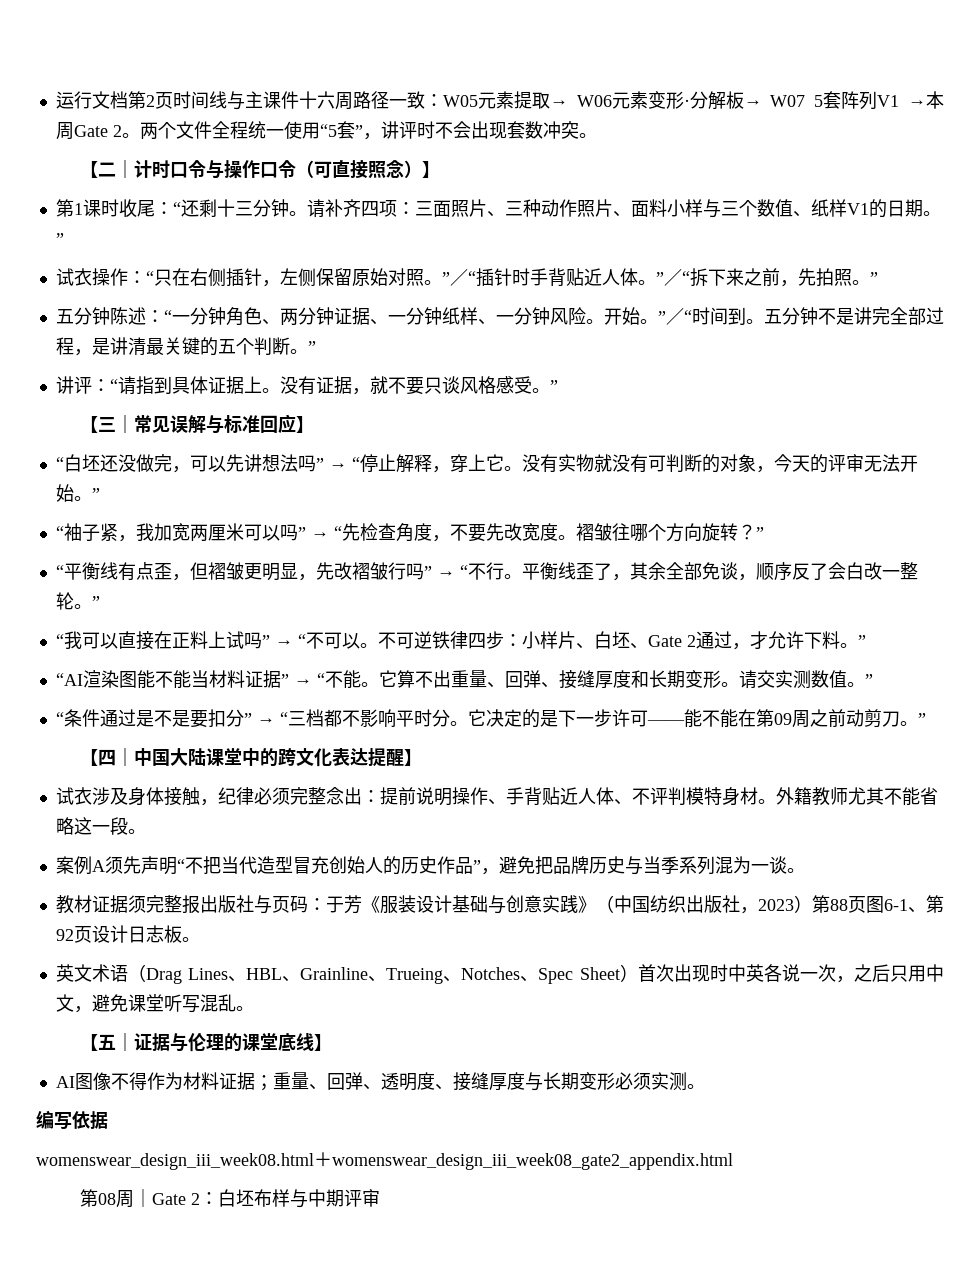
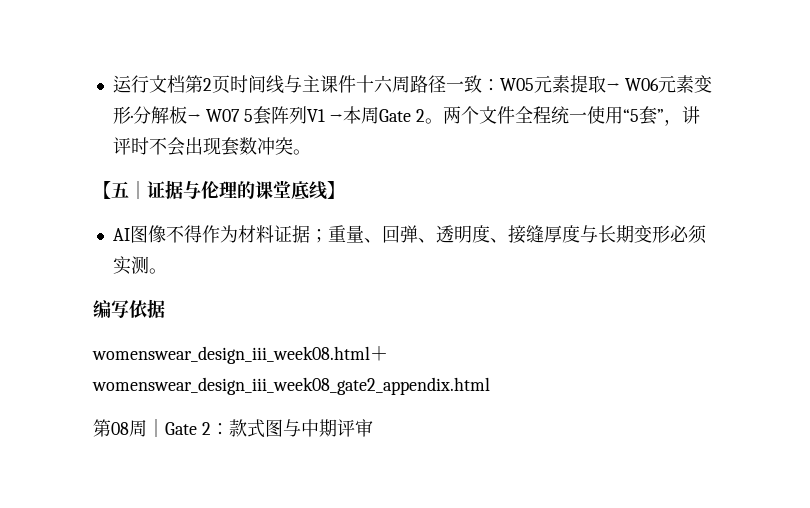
[79,160,440,179] [55,199,941,218] [55,233,64,245] [55,268,878,287] [55,307,944,326] [55,337,316,356] [55,376,558,395] [79,414,314,434] [55,454,918,473] [55,484,100,502] [55,523,764,542] [55,562,918,581] [55,592,100,610] [55,631,866,650] [55,670,873,689] [55,709,926,728] [79,747,422,767] [55,787,938,806] [55,817,146,835] [55,856,805,875] [55,895,944,914] [55,925,200,943] [55,964,945,984] [55,994,254,1013] // 【二｜计时口令与操作口令（可直接照念）】 // 第1课时收尾：“还剩十三分钟。请补齐四项：三面照片、三种动作照片、面料小样与三个数值、纸样V1的日期。” // 试衣操作：“只在右侧插针，左侧保留原始对照。”／“插针时手背贴近人体。”／“拆下来之前，先拍照。” // 五分钟陈述：“一分钟角色、两分钟证据、一分钟纸样、一分钟风险。开始。”／“时间到。五分钟不是讲完全部过程，是讲清最关键的五个判断。” // 讲评：“请指到具体证据上。没有证据，就不要只谈风格感受。” // 【三｜常见误解与标准回应】 // “白坯还没做完，可以先讲想法吗” → “停止解释，穿上它。没有实物就没有可判断的对象，今天的评审无法开始。” // “袖子紧，我加宽两厘米可以吗” → “先检查角度，不要先改宽度。褶皱往哪个方向旋转？” // “平衡线有点歪，但褶皱更明显，先改褶皱行吗” → “不行。平衡线歪了，其余全部免谈，顺序反了会白改一整轮。” // “我可以直接在正料上试吗” → “不可以。不可逆铁律四步：小样片、白坯、Gate 2通过，才允许下料。” // “AI渲染图能不能当材料证据” → “不能。它算不出重量、回弹、接缝厚度和长期变形。请交实测数值。” // “条件通过是不是要扣分” → “三档都不影响平时分。它决定的是下一步许可——能不能在第09周之前动剪刀。” // 【四｜中国大陆课堂中的跨文化表达提醒】 // 试衣涉及身体接触，纪律必须完整念出：提前说明操作、手背贴近人体、不评判模特身材。外籍教师尤其不能省略这一段。 // 案例A须先声明“不把当代造型冒充创始人的历史作品”，避免把品牌历史与当季系列混为一谈。 // 教材证据须完整报出版社与页码：于芳《服装设计基础与创意实践》（中国纺织出版社，2023）第88页图6-1、第92页设计日志板。 // 英文术语（Drag Lines、HBL、Grainline、Trueing、Notches、Spec Sheet）首次出现时中英各说一次，之后只用中文，避免课堂听写混乱。 -> (311, 152) none
[217,1189,290,1207] 白坯布样 -> [228,419,283,438] 款式图

